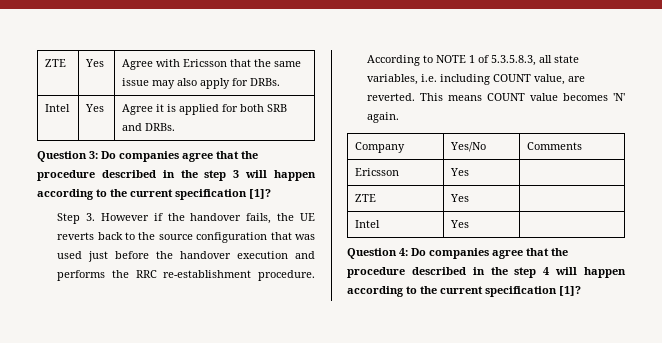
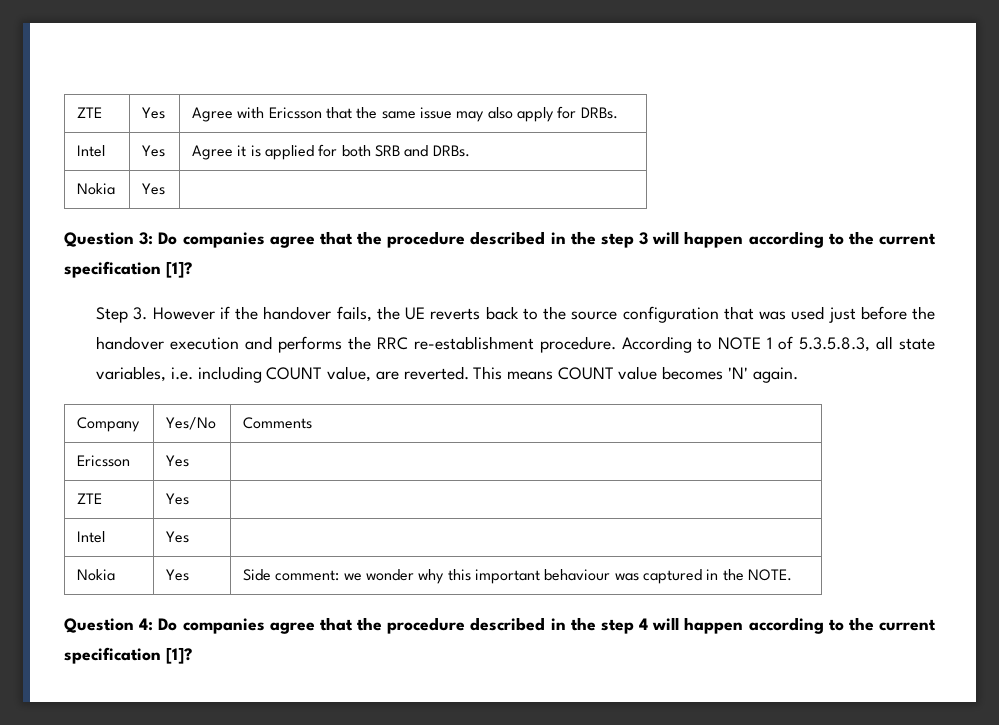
(176, 127) none -> [77,183,116,195] [142,183,166,195] // Nokia | Yes |
(470, 224) none -> [77,569,116,581] [166,569,190,581] [243,569,792,584] // Nokia | Yes | Side comment: we wonder why this important behaviour was captured in the NOTE.

